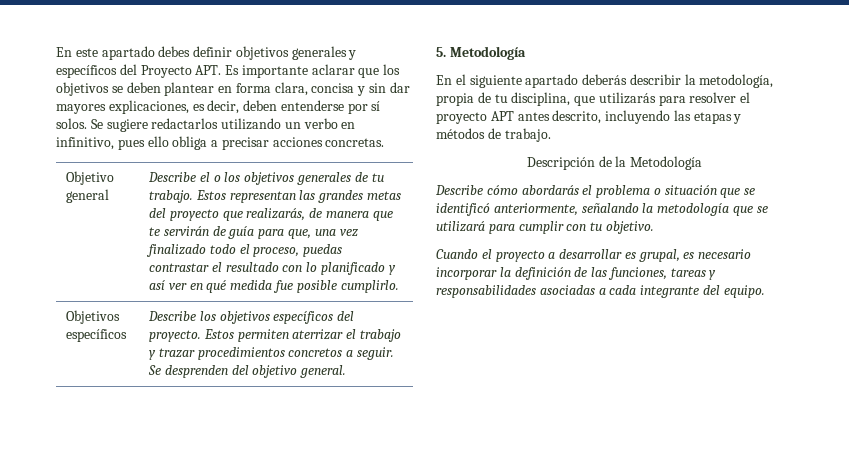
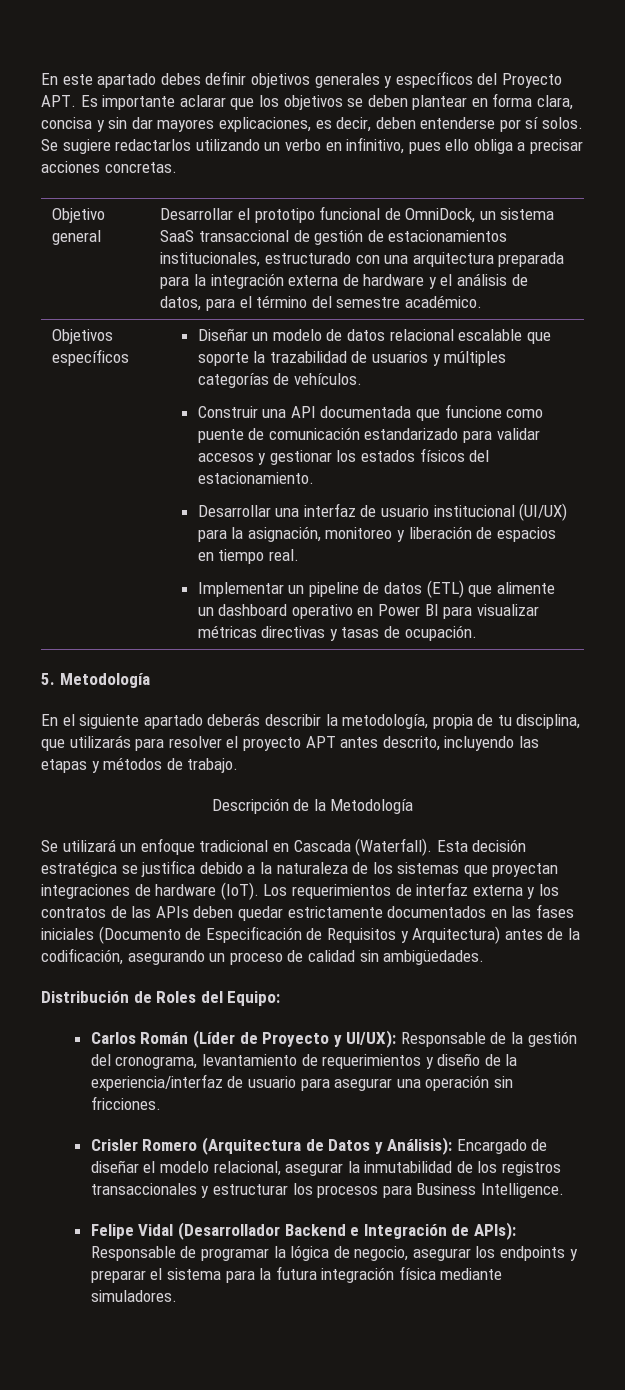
[148,172,384,185] [149,190,401,203] [149,208,393,221] [149,226,358,239] [146,244,343,257] [149,262,396,275] [149,280,399,293] [66,310,121,324] [66,329,128,342] [148,311,355,324] [149,329,401,342] [149,347,394,360] [148,365,347,378] Describe el o los objetivos generales de tu trabajo. Estos representan las grandes metas del proyecto que realizarás, de manera que te servirán de guía para que, una vez finalizado todo el proceso, puedas contrastar el resultado con lo planificado y así ver en qué medida fue posible cumplirlo. // Objetivos específicos | Describe los objetivos específicos del proyecto. Estos permiten aterrizar el trabajo y trazar procedimientos concretos a seguir. Se desprenden del objetivo general. -> [160,206,555,223] [160,229,508,245] [160,252,565,267] [160,273,528,289] [160,295,482,311] [52,329,114,344] [52,349,130,366] [197,328,551,344] [197,351,507,366] [197,373,362,388] [197,404,544,421] [197,427,540,443] [197,448,490,465] [197,472,314,484] [197,503,568,521] [197,526,556,542] [197,549,299,564] [197,580,555,598] [197,604,539,619] [197,625,477,641] Desarrollar el prototipo funcional de OmniDock, un sistema SaaS transaccional de gestión de estacionamientos institucionales, estructurado con una arquitectura preparada para la integración externa de hardware y el análisis de datos, para el término del semestre académico. // Objetivos específicos | Diseñar un modelo de datos relacional escalable que soporte la trazabilidad de usuarios y múltiples categorías de vehículos. // Construir una API documentada que funcione como puente de comunicación estandarizado para validar accesos y gestionar los estados físicos del estacionamiento. // Desarrollar una interfaz de usuario institucional (UI/UX) para la asignación, monitoreo y liberación de espacios en tiempo real. // Implementar un pipeline de datos (ETL) que alimente un dashboard operativo en Power BI para visualizar métricas directivas y tasas de ocupación.
[435,185,756,198] [436,203,768,216] [436,221,654,234] [436,249,752,262] [436,267,717,280] [436,285,765,298] Describe cómo abordarás el problema o situación que se identificó anteriormente, señalando la metodología que se utilizará para cumplir con tu objetivo. // Cuando el proyecto a desarrollar es grupal, es necesario incorporar la definición de las funciones, tareas y responsabilidades asociadas a cada integrante del equipo. -> [41,838,527,856] [41,860,559,877] [41,882,559,900] [41,904,574,921] [41,926,580,944] [41,948,485,965] [41,991,281,1006] [90,1030,577,1048] [90,1053,518,1069] [90,1074,513,1091] [90,1096,161,1110] [90,1137,548,1155] [90,1160,562,1176] [90,1183,564,1198] [90,1222,516,1240] [90,1245,578,1261] [90,1266,503,1283] [90,1290,177,1302] Se utilizará un enfoque tradicional en Cascada (Waterfall). Esta decisión estratégica se justifica debido a la naturaleza de los sistemas que proyectan integraciones de hardware (IoT). Los requerimientos de interfaz externa y los contratos de las APIs deben quedar estrictamente documentados en las fases iniciales (Documento de Especificación de Requisitos y Arquitectura) antes de la codificación, asegurando un proceso de calidad sin ambigüedades. // Distribución de Roles del Equipo: // Carlos Román (Líder de Proyecto y UI/UX): Responsable de la gestión del cronograma, levantamiento de requerimientos y diseño de la experiencia/interfaz de usuario para asegurar una operación sin fricciones. // Crisler Romero (Arquitectura de Datos y Análisis): Encargado de diseñar el modelo relacional, asegurar la inmutabilidad de los registros transaccionales y estructurar los procesos para Business Intelligence. // Felipe Vidal (Desarrollador Backend e Integración de APIs): Responsable de programar la lógica de negocio, asegurar los endpoints y preparar el sistema para la futura integración física mediante simuladores.

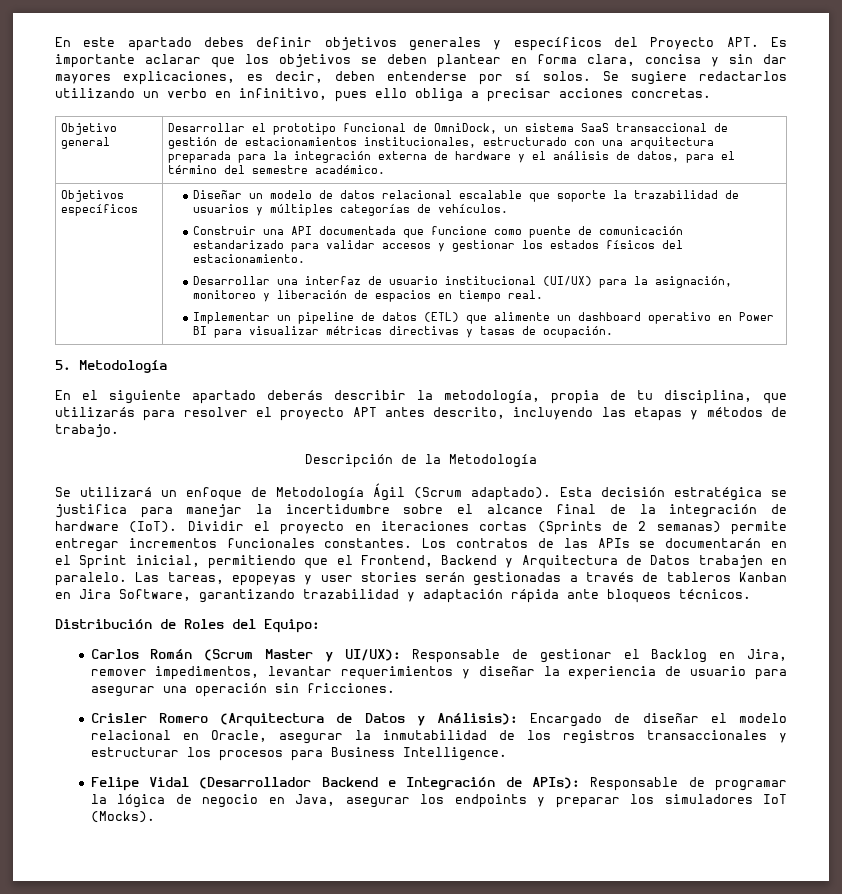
[199,838,433,856] tradicional en Cascada (Waterfall). -> [251,483,551,501] de Metodología Ágil (Scrum adaptado).
[199,862,559,877] [41,882,559,900] [41,904,574,921] [41,926,580,944] [41,948,485,965] debido a la naturaleza de los sistemas que proyectan integraciones de hardware (IoT). Los requerimientos de interfaz externa y los contratos de las APIs deben quedar estrictamente documentados en las fases iniciales (Documento de Especificación de Requisitos y Arquitectura) antes de la codificación, asegurando un proceso de calidad sin ambigüedades. -> [140,504,787,518] [55,521,788,535] [55,538,788,552] [55,555,787,569] [55,572,787,586] [55,589,751,603] para manejar la incertidumbre sobre el alcance final de la integración de hardware (IoT). Dividir el proyecto en iteraciones cortas (Sprints de 2 semanas) permite entregar incrementos funcionales constantes. Los contratos de las APIs se documentarán en el Sprint inicial, permitiendo que el Frontend, Backend y Arquitectura de Datos trabajen en paralelo. Las tareas, epopeyas y user stories serán gestionadas a través de tableros Kanban en Jira Software, garantizando trazabilidad y adaptación rápida ante bloqueos técnicos.
[192,1030,330,1048] (Líder de Proyecto -> [204,649,313,661] (Scrum Master
[511,1031,577,1047] [90,1053,518,1069] [90,1074,223,1091] la gestión del cronograma, levantamiento de requerimientos y diseño de la experiencia/interfaz -> [539,649,787,663] [90,666,657,680] gestionar el Backlog en Jira, remover impedimentos, levantar requerimientos y diseñar la experiencia
[213,1161,281,1176] relacional, -> [90,730,267,742] relacional en Oracle,
[354,1246,409,1261] negocio, -> [202,794,336,808] negocio en Java,
[150,1266,503,1283] [90,1290,177,1302] el sistema para la futura integración física mediante simuladores. -> [630,794,787,804] [90,811,155,823] los simuladores IoT (Mocks).

